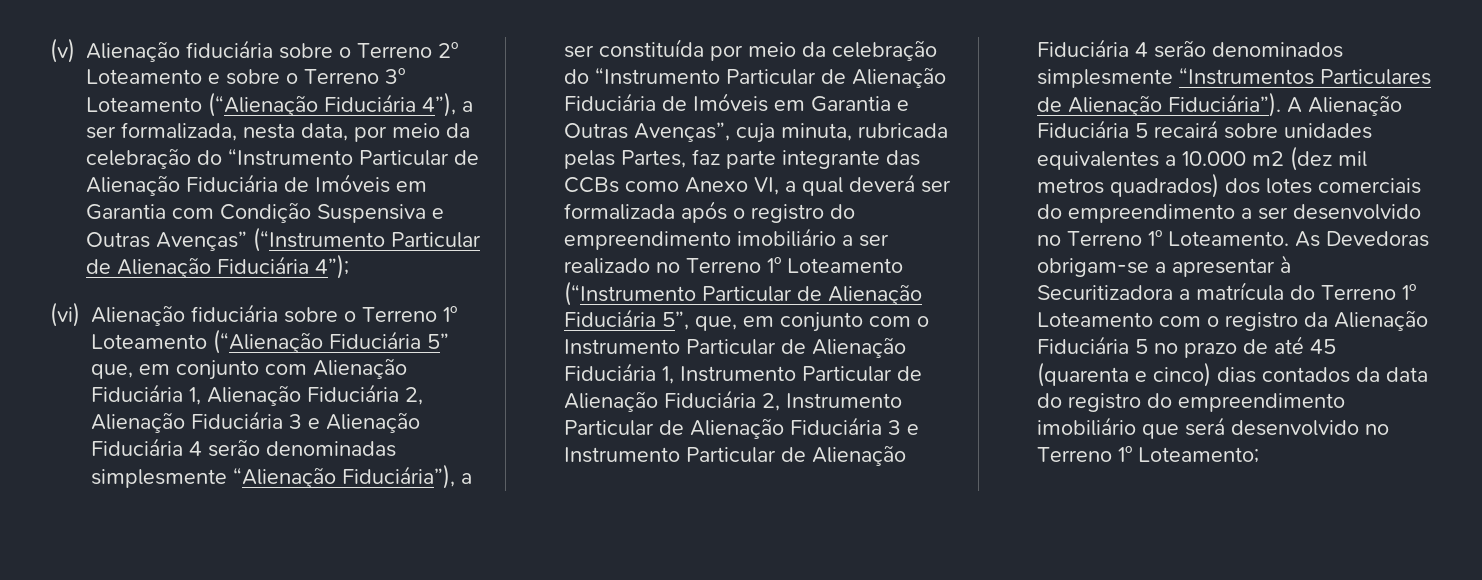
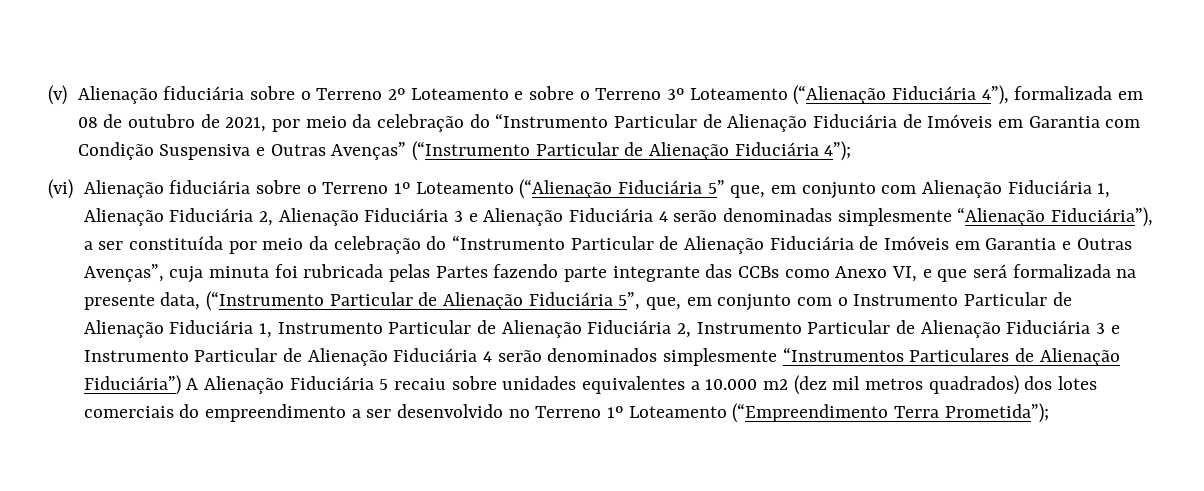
[462,101,473,112] [86,122,348,141] a ser formalizada, nesta data, -> [1014,86,1143,100] [77,114,267,132] formalizada em 08 de outubro de 2021,
[781,123,948,141] [564,149,720,169] minuta, rubricada pelas Partes, faz -> [208,264,559,282] minuta foi rubricada pelas Partes fazendo
[785,174,951,196] [564,201,855,223] [564,228,889,250] [564,257,903,274] a qual deverá ser formalizada após o registro do empreendimento imobiliário a ser realizado no Terreno 1º Loteamento -> [922,264,1137,282] [83,292,201,310] e que será formalizada na presente data,
[1168,92,1281,117] Fiduciária”). -> [83,375,181,395] Fiduciária”)
[1154,120,1218,138] recairá -> [393,378,446,390] recaiu
[1168,231,1429,247] [1037,255,1291,277] [1037,282,1416,301] [1037,310,1428,331] [1037,336,1336,358] [1037,362,1428,387] [1037,393,1345,412] [1037,417,1389,439] [1037,446,1259,463] Loteamento. As Devedoras obrigam-se a apresentar à Securitizadora a matrícula do Terreno 1º Loteamento com o registro da Alienação Fiduciária 5 no prazo de até 45 (quarenta e cinco) dias contados da data do registro do empreendimento imobiliário que será desenvolvido no Terreno 1º Loteamento; -> [628,403,1049,423] Loteamento (“Empreendimento Terra Prometida”);

